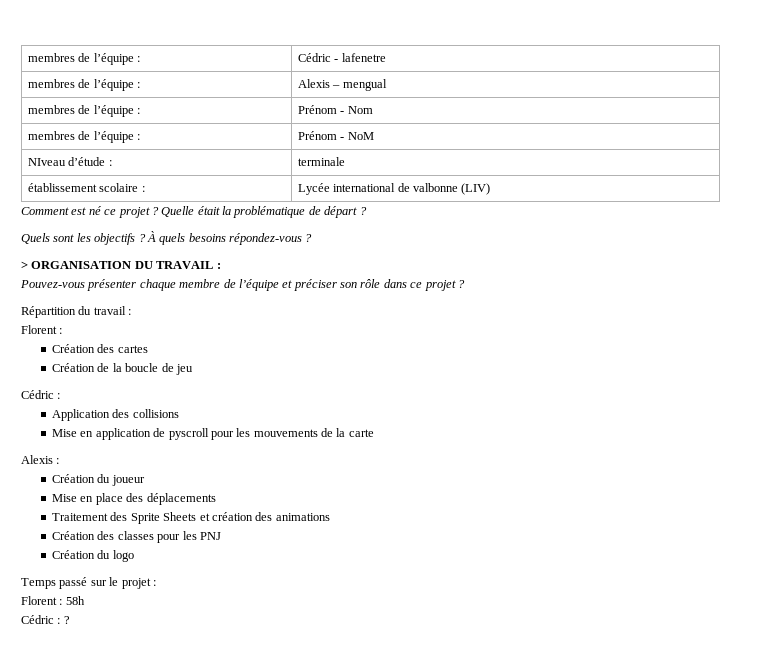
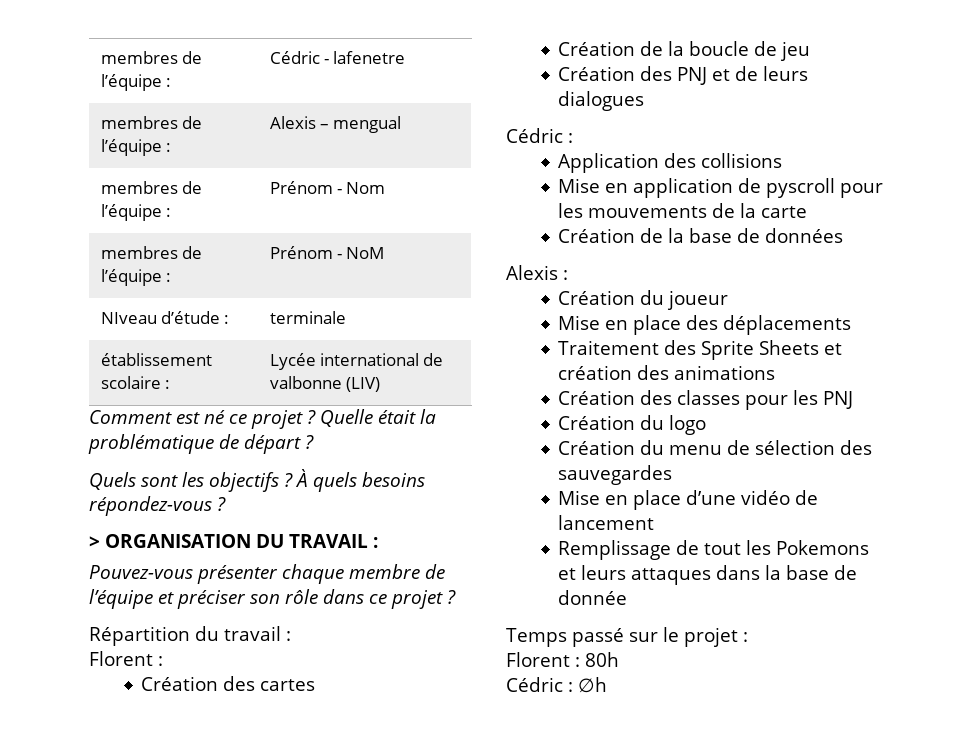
(193, 369) none -> [558,66,809,85] [558,91,645,111] // Création des PNJ et de leurs dialogues
(374, 433) none -> [558,228,844,243] // Création de la base de données
(134, 556) none -> [558,440,873,455] [558,465,673,485] [558,490,819,510] [558,515,655,530] [558,540,870,560] [558,565,858,585] [558,590,628,605] // Création du menu de sélection des sauvegardes // Mise en place d’une vidéo de lancement // Remplissage de tout les Pokemons et leurs attaques dans la base de donnée
[65,596,85,605] [21,615,70,624] 58h // Cédric : ? -> [585,652,619,667] [506,677,607,693] 80h // Cédric : ∅h

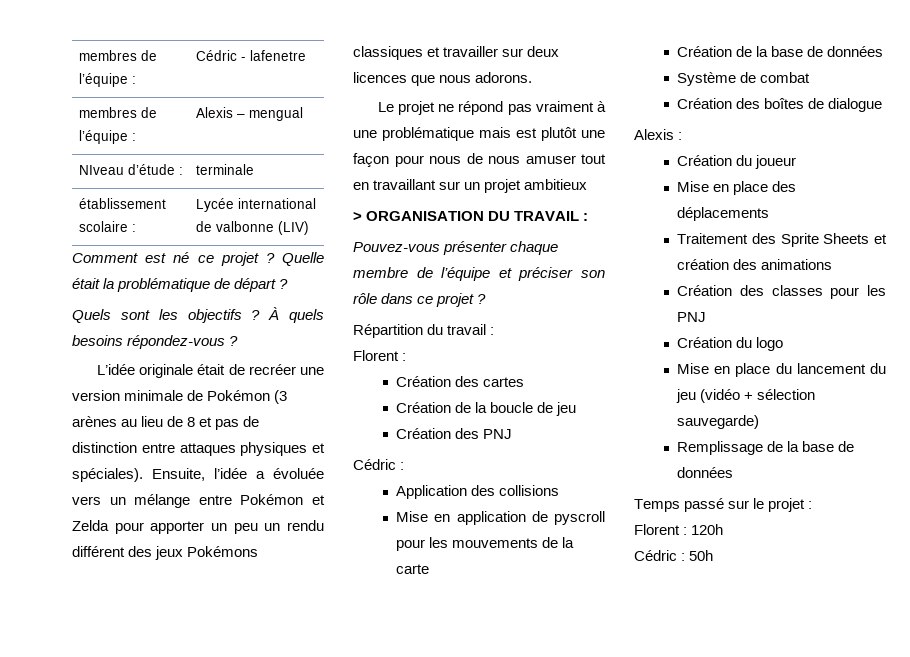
[100,181,202,194] [100,204,171,221] [269,181,386,194] [100,246,202,259] [100,269,171,286] [269,246,385,259] // membres de l’équipe : | Prénom - Nom // membres de l’équipe : | Prénom - NoM -> (303, 114) none
(226, 504) none -> [96,364,324,378] [72,390,288,404] [72,416,260,430] [72,442,325,456] [72,468,324,482] [72,494,325,508] [72,520,324,534] [72,546,259,560] [353,46,560,60] [353,72,533,86] [377,101,606,115] [353,127,605,141] [353,153,606,167] [353,179,588,193] // L’idée originale était de recréer une version minimale de Pokémon (3 arènes au lieu de 8 et pas de distinction entre attaques physiques et spéciales). Ensuite, l’idée a évoluée vers un mélange entre Pokémon et Zelda pour apporter un peu un rendu différent des jeux Pokémons classiques et travailler sur deux licences que nous adorons. // Le projet ne répond pas vraiment à une problématique mais est plutôt une façon pour nous de nous amuser tout en travaillant sur un projet ambitieux
[712,66,809,81] [558,91,645,111] et de leurs dialogues -> (513, 434) none
(844, 235) none -> [677,72,811,86] [677,98,883,112] // Système de combat // Création des boîtes de dialogue
[558,440,873,455] [558,465,673,485] [558,490,819,510] [558,515,655,530] [558,540,870,560] [558,565,858,585] [558,590,628,605] Création du menu de sélection des sauvegardes // Mise en place d’une vidéo de lancement // Remplissage de tout les Pokemons et leurs attaques dans la base de donnée -> [677,363,886,377] [676,389,816,403] [677,415,760,429] [677,441,855,455] [677,467,734,478] Mise en place du lancement du jeu (vidéo + sélection sauvegarde) // Remplissage de la base de données
[585,652,619,667] [506,677,607,693] 80h // Cédric : ∅h -> [691,524,724,535] [634,550,714,561] 120h // Cédric : 50h

